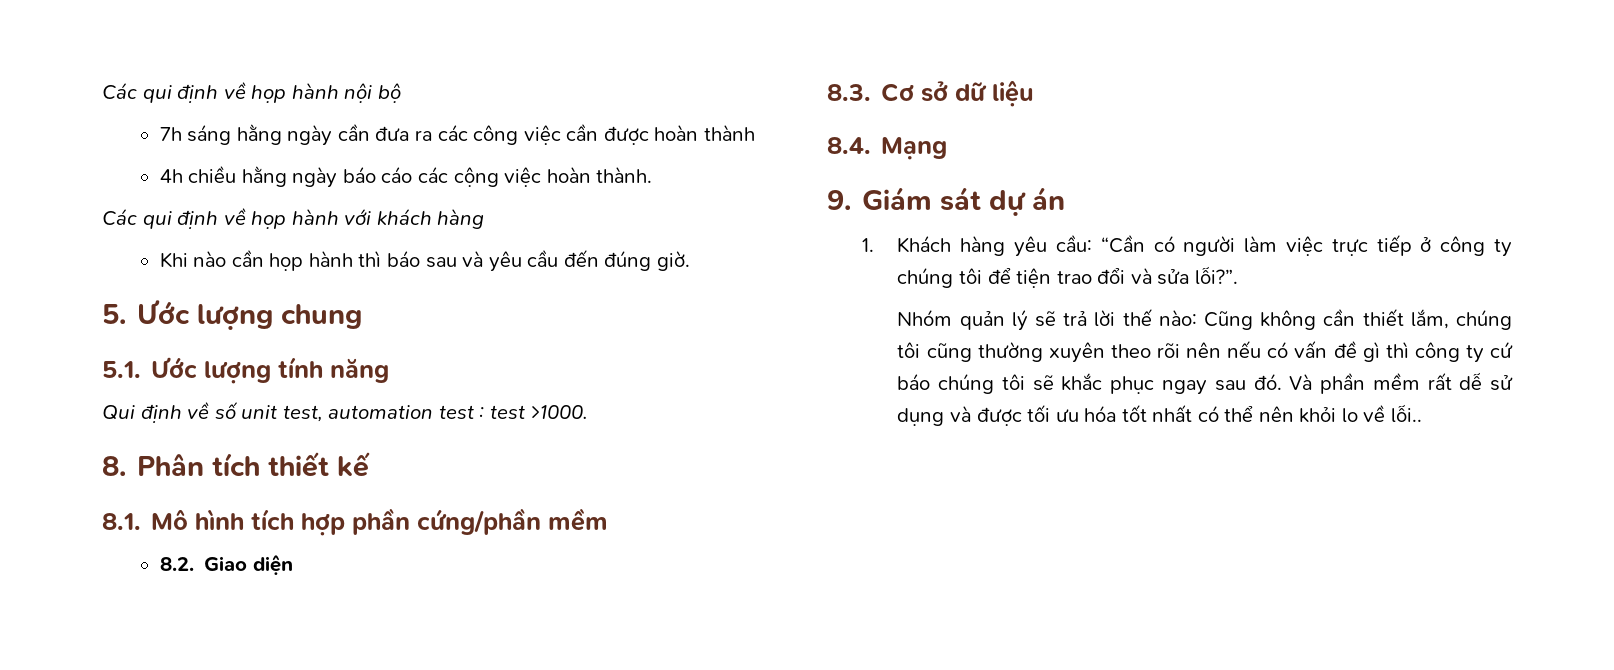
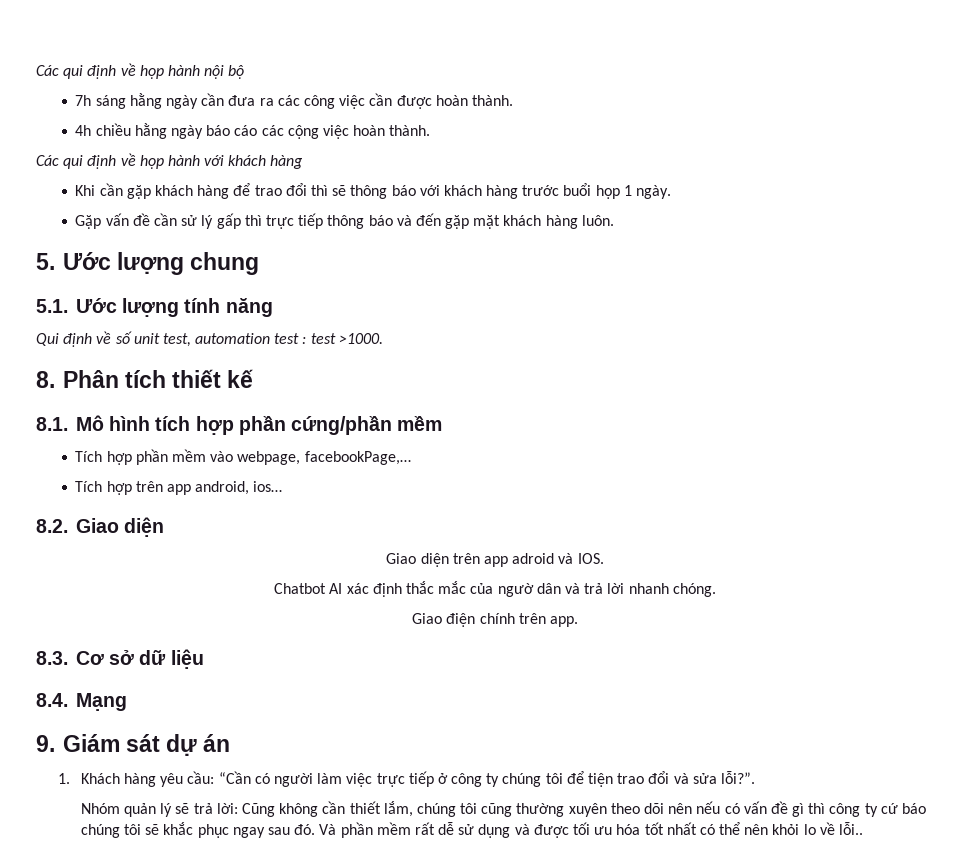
[703,124,755,141] thành -> [471,95,513,106] thành.
[193,249,690,272] nào cần họp hành thì báo sau và yêu cầu đến đúng giờ. -> [99,183,671,199] [75,213,614,229] cần gặp khách hàng để trao đổi thì sẽ thông báo với khách hàng trước buổi họp 1 ngày. // Gặp vấn đề cần sử lý gấp thì trực tiếp thông báo và đến gặp mặt khách hàng luôn.
[159,555,293,575] 8.2. Giao diện -> [75,449,411,465] [75,481,283,495] [36,517,165,537] [386,553,604,567] [274,581,716,597] [412,613,578,627] Tích hợp phần mềm vào webpage, facebookPage,… // Tích hợp trên app android, ios… // 8.2. Giao diện // Giao diện trên app adroid và IOS. // Chatbot AI xác định thắc mắc của ngườ dân và trả lời nhanh chóng. // Giao điện chính trên app.
[1094,308,1197,327] lời thế nào: -> [216,803,238,814] lời:
[1156,343,1180,358] rõi -> [644,803,665,814] dõi

